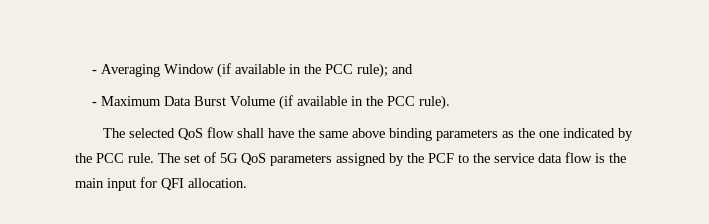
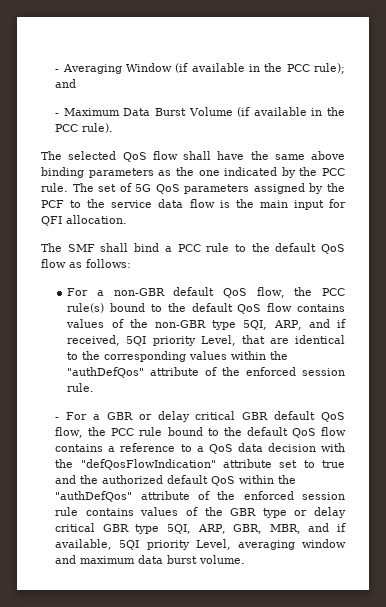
(247, 183) none -> [41,243,345,254] [41,259,131,268] [67,287,345,298] [67,303,345,314] [66,319,346,330] [67,335,345,346] [67,351,289,362] [67,367,345,378] [67,383,95,392] [55,411,345,422] [55,427,346,438] [55,443,345,454] [55,459,345,470] [55,475,297,486] [55,491,345,502] [55,507,346,518] [55,523,346,534] [55,539,346,550] [55,555,246,564] // The SMF shall bind a PCC rule to the default QoS flow as follows: // For a non-GBR default QoS flow, the PCC rule(s) bound to the default QoS flow contains values of the non-GBR type 5QI, ARP, and if received, 5QI priority Level, that are identical to the corresponding values within the "authDefQos" attribute of the enforced session rule. // - For a GBR or delay critical GBR default QoS flow, the PCC rule bound to the default QoS flow contains a reference to a QoS data decision with the "defQosFlowIndication" attribute set to true and the authorized default QoS within the "authDefQos" attribute of the enforced session rule contains values of the GBR type or delay critical GBR type 5QI, ARP, GBR, MBR, and if available, 5QI priority Level, averaging window and maximum data burst volume.

